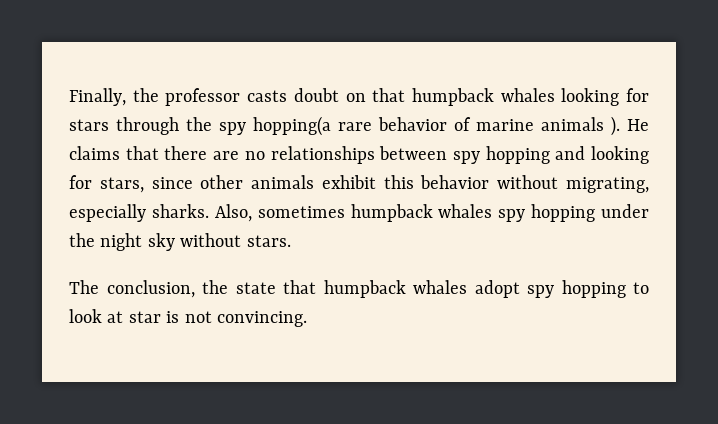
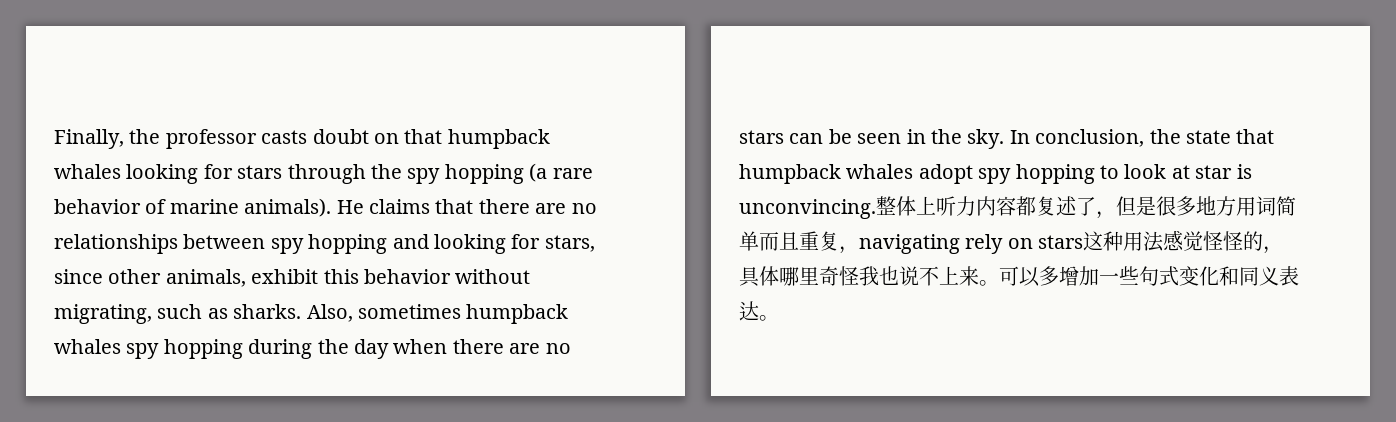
[253,116,331,136] hopping(a -> [444,163,548,184] hopping (a
[541,116,620,136] animals ). -> [244,198,332,217] animals).
[251,175,315,189] animals -> [165,269,246,287] animals,
[69,204,146,222] especially -> [157,304,228,319] such as
[601,204,649,218] [69,233,291,251] [69,280,99,294] under the night sky without stars. // The -> [248,339,571,359] [739,129,1030,149] during the day when there are no stars can be seen in the sky. In
[184,311,307,327] not convincing. -> [739,196,1296,219] [739,230,1284,254] [739,266,1299,287] [739,301,779,321] unconvincing.整体上听力内容都复述了，但是很多地方用词简单而且重复，navigating rely on stars这种用法感觉怪怪的，具体哪里奇怪我也说不上来。可以多增加一些句式变化和同义表达。

